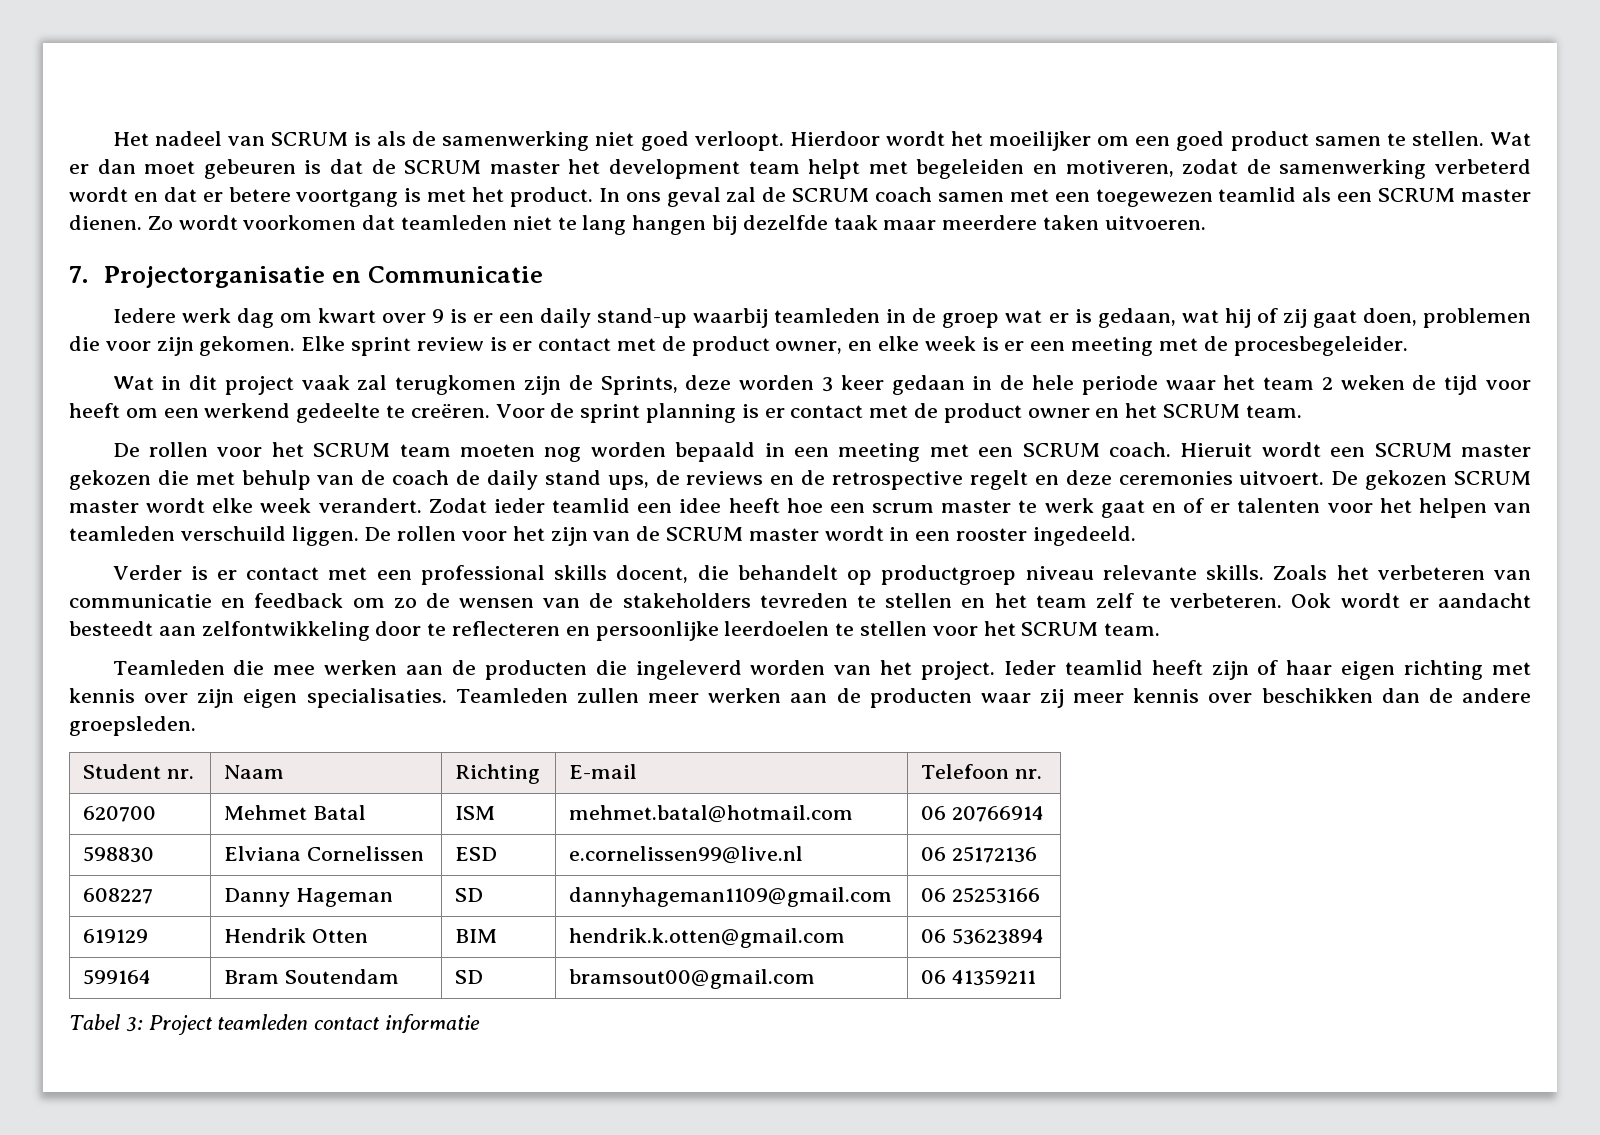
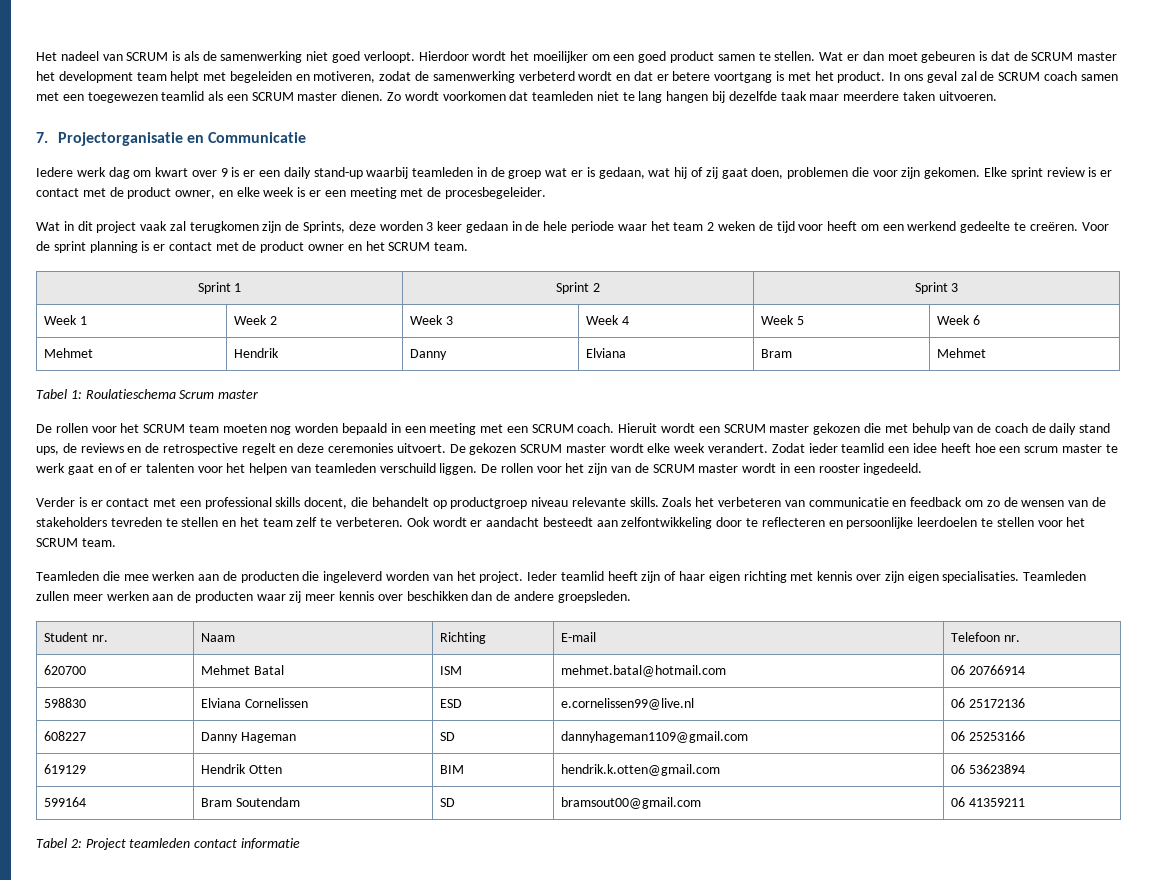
(1302, 411) none -> [197,282,242,294] [556,282,600,294] [914,282,959,294] [44,315,87,325] [234,315,277,325] [410,315,453,325] [586,315,629,325] [761,315,804,325] [937,315,980,325] [44,348,94,358] [234,348,280,358] [410,349,448,360] [586,348,627,358] [761,349,793,358] [937,348,987,358] [36,389,259,399] // Sprint 1 | Sprint 2 | Sprint 3 // Week 1 | Week 2 | Week 3 | Week 4 | Week 5 | Week 6 // Mehmet | Hendrik | Danny | Elviana | Bram | Mehmet // Tabel 1: Roulatieschema Scrum master
[125,1017,143,1032] 3: -> [70,839,82,848] 2:

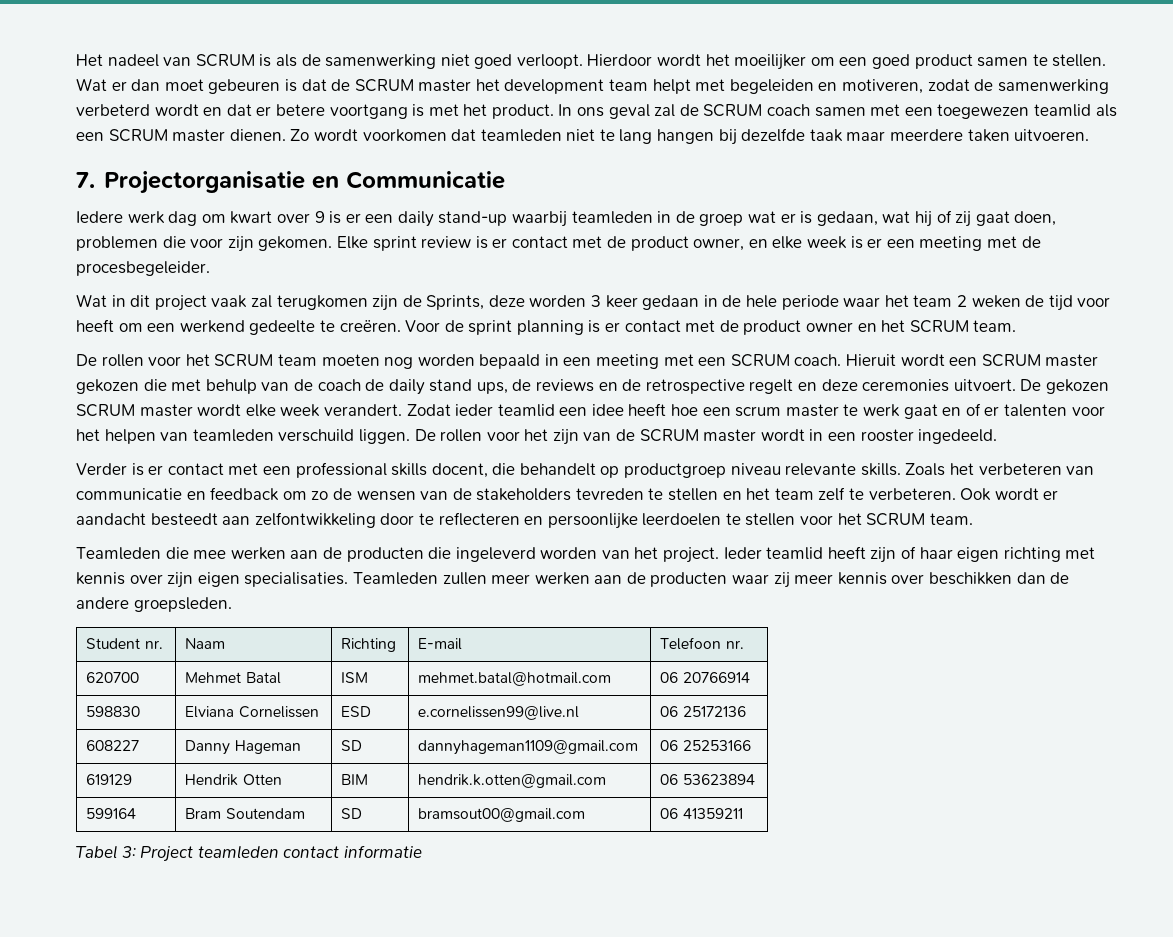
[197,282,242,294] [556,282,600,294] [914,282,959,294] [44,315,87,325] [234,315,277,325] [410,315,453,325] [586,315,629,325] [761,315,804,325] [937,315,980,325] [44,348,94,358] [234,348,280,358] [410,349,448,360] [586,348,627,358] [761,349,793,358] [937,348,987,358] [36,389,259,399] // Sprint 1 | Sprint 2 | Sprint 3 // Week 1 | Week 2 | Week 3 | Week 4 | Week 5 | Week 6 // Mehmet | Hendrik | Danny | Elviana | Bram | Mehmet // Tabel 1: Roulatieschema Scrum master -> (1017, 326) none
[70,839,82,848] 2: -> [121,846,136,858] 3:

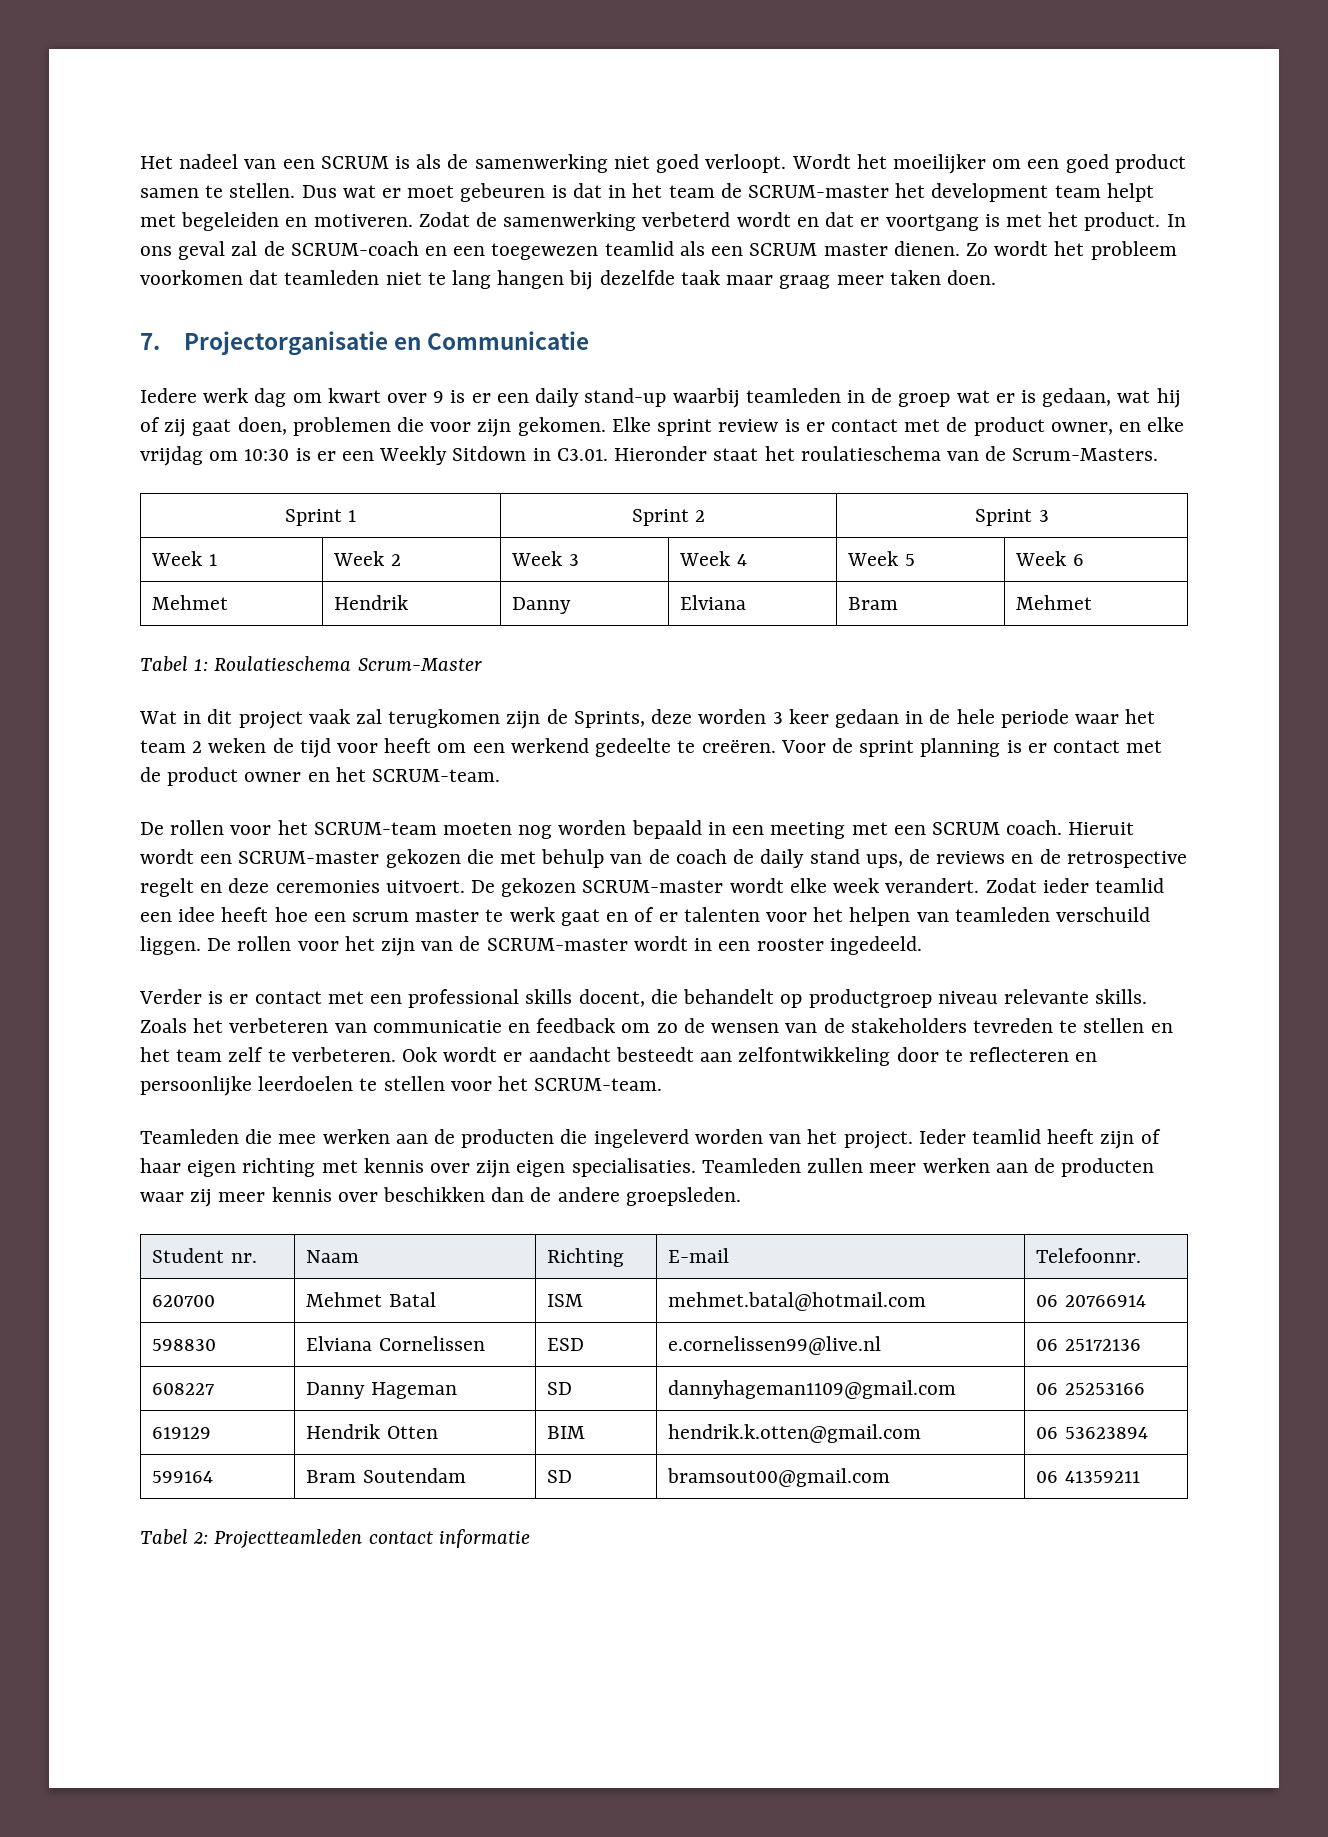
(192, 61) none -> [282,159,315,169] een
[587,54,702,66] Hierdoor wordt -> [791,154,851,169] Wordt
[76,78,161,91] Wat er dan -> [301,185,402,198] Dus wat er
[331,79,472,92] de SCRUM master -> [608,183,889,198] in het team de SCRUM-master
[842,79,970,94] motiveren, zodat -> [313,212,470,227] motiveren. Zodat
[275,104,325,116] betere -> (880, 222) none
[703,104,901,117] SCRUM coach samen met -> [290,241,448,256] SCRUM-coach en
(358, 135) none -> [1054,241,1177,260] het probleem
[890,129,1090,142] meerdere taken uitvoeren. -> [779,270,996,289] graag meer taken doen.
[807,236,1041,251] [76,261,210,276] week is er een meeting met de procesbegeleider. -> [140,446,1159,466] [284,509,357,526] [631,509,706,526] [975,509,1049,526] [151,551,217,566] [333,551,401,566] [511,551,579,566] [679,551,747,566] [847,551,915,566] [1015,551,1084,566] [152,595,229,610] [334,595,409,610] [512,597,572,614] [680,595,747,610] [848,597,899,610] [1016,595,1093,610] [140,656,482,672] vrijdag om 10:30 is er een Weekly Sitdown in C3.01. Hieronder staat het roulatieschema van de Scrum-Masters. // Sprint 1 | Sprint 2 | Sprint 3 // Week 1 | Week 2 | Week 3 | Week 4 | Week 5 | Week 6 // Mehmet | Hendrik | Danny | Elviana | Bram | Mehmet // Tabel 1: Roulatieschema Scrum-Master
[909,320,1017,333] [76,354,317,367] SCRUM team. // De rollen voor het SCRUM team -> [372,769,501,782] [140,820,437,835] SCRUM-team. // De rollen voor het SCRUM-team
[981,354,1099,367] SCRUM master -> [238,851,380,864] SCRUM-master
[76,404,193,417] SCRUM master -> [582,880,724,893] SCRUM-master
[639,429,757,442] SCRUM master -> [486,938,628,951] SCRUM-master
[866,513,973,526] SCRUM team. -> [534,1078,663,1091] SCRUM-team.
[660,637,744,650] Telefoon nr. -> [1036,1248,1142,1263] Telefoonnr.
[121,845,279,862] 3: Project teamleden -> [193,1529,363,1548] 2: Projectteamleden

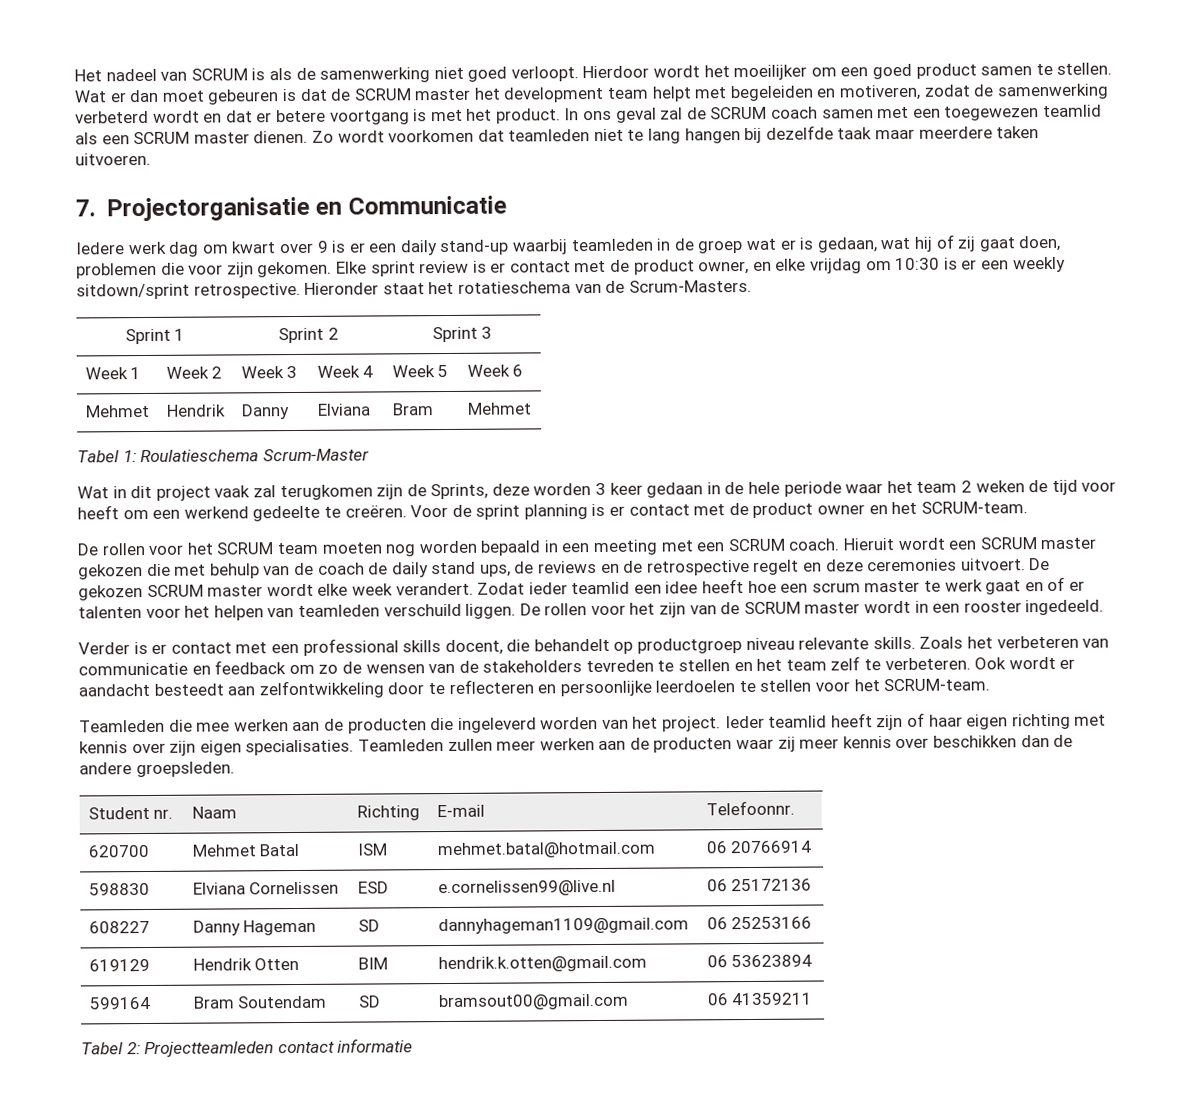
[282,159,315,169] een -> (188, 76) none
[791,154,851,169] Wordt -> [582,65,701,79] Hierdoor wordt
[301,185,402,198] Dus wat er -> [74,89,159,103] Wat er dan
[608,183,889,198] in het team de SCRUM-master -> [330,88,471,101] de SCRUM master
[313,212,470,227] motiveren. Zodat -> [839,84,970,101] motiveren, zodat
(880, 222) none -> [275,109,326,123] betere
[290,241,448,256] SCRUM-coach en -> [710,106,910,120] SCRUM coach samen met
[1054,241,1177,260] het probleem -> (385, 136) none
[779,270,996,289] graag meer taken doen. -> [918,126,1040,139] [75,152,151,166] meerdere taken uitvoeren.
[379,446,608,465] Weekly Sitdown in C3.01. -> [1012,256,1066,273] [76,282,301,300] weekly sitdown/sprint retrospective.
[800,446,941,461] roulatieschema -> [457,281,571,294] rotatieschema
[313,822,437,835] SCRUM-team -> [216,542,318,555] SCRUM team
[238,851,380,864] SCRUM-master -> [979,537,1097,550] SCRUM master
[582,880,724,893] SCRUM-master -> [146,584,264,597] SCRUM master
[486,938,628,951] SCRUM-master -> [743,601,861,615] SCRUM master

